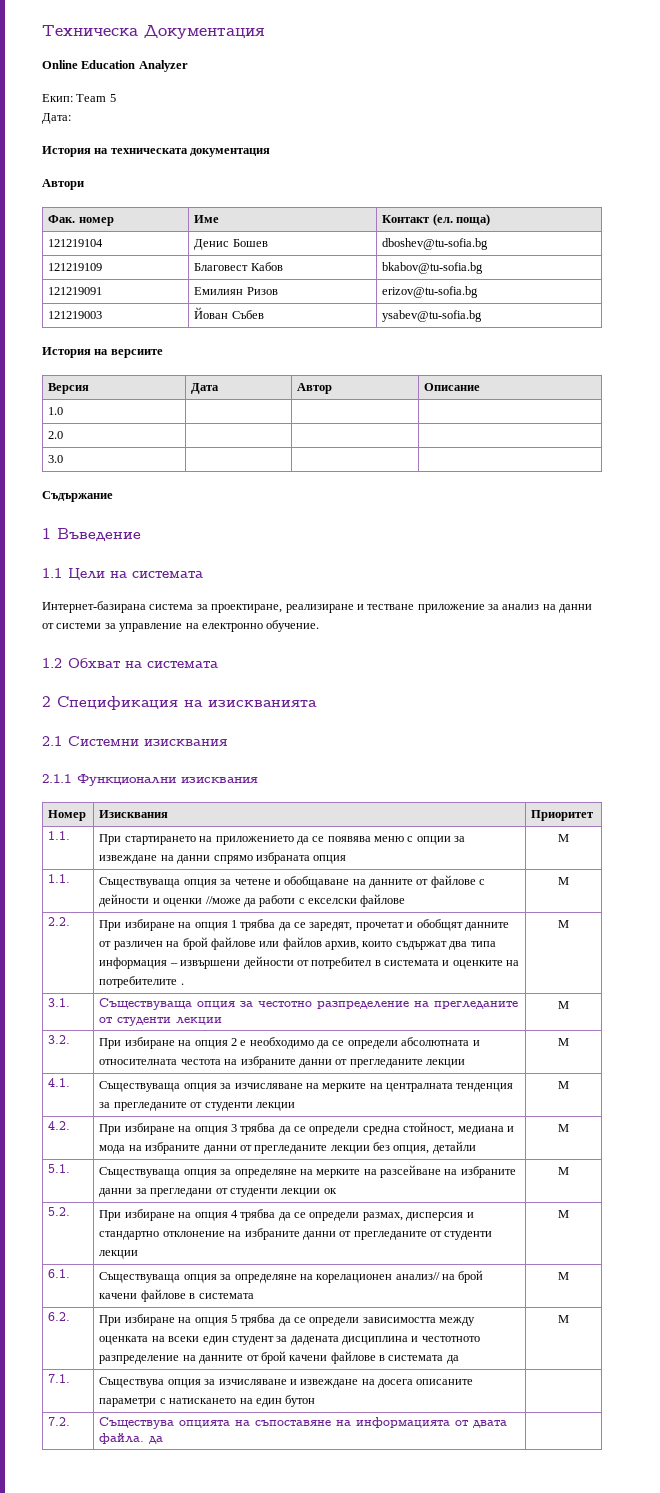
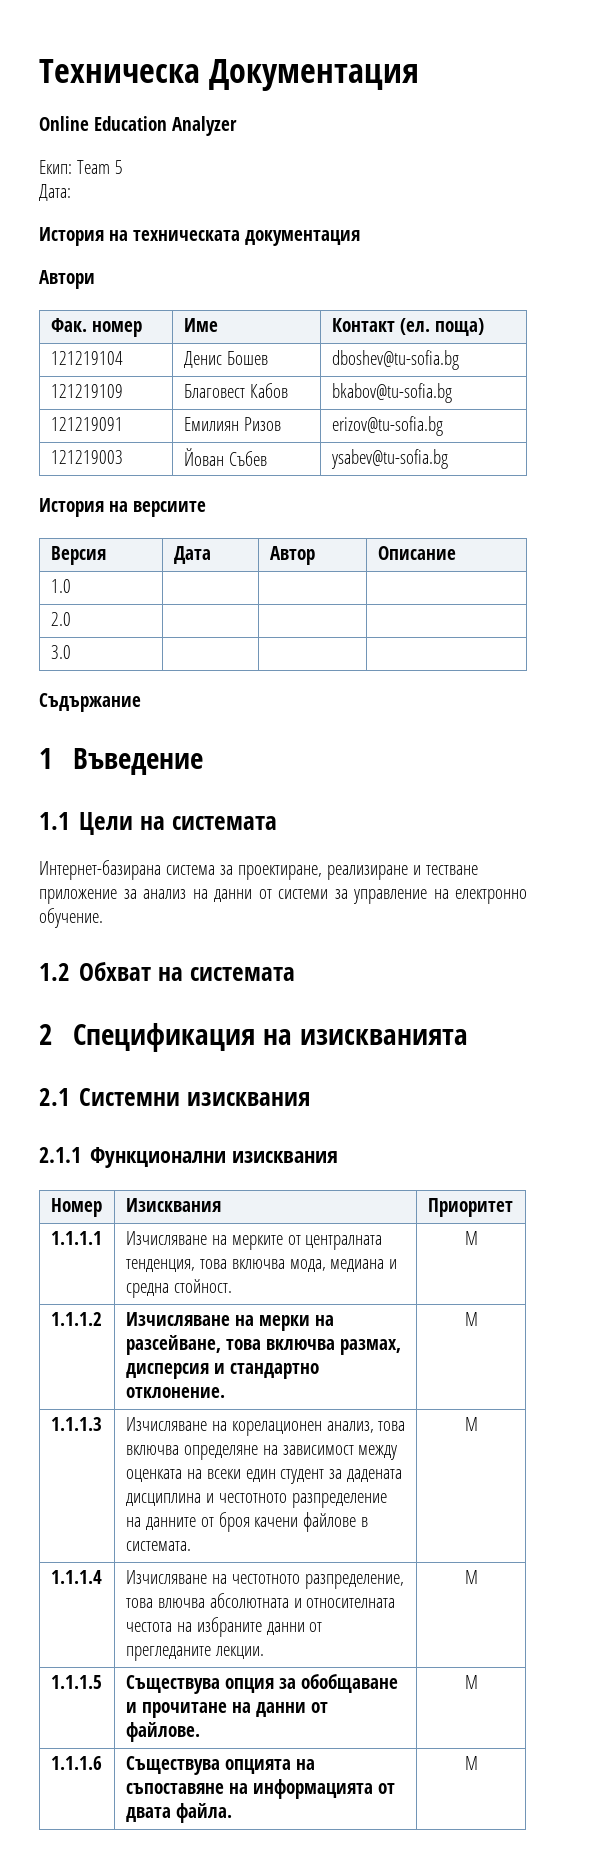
[48,831,71,840] [99,834,466,845] [99,852,347,864] [558,834,569,842] [48,874,71,883] [99,875,486,888] [99,894,406,907] [558,877,569,885] [48,917,71,926] [99,919,509,931] [99,937,496,950] [99,956,520,969] [99,976,184,988] [558,920,569,928] [48,998,71,1007] [99,998,519,1010] [99,1017,223,1026] [558,1001,569,1009] [48,1035,71,1044] [99,1037,480,1049] [99,1056,466,1068] [558,1038,569,1046] [48,1078,71,1087] [99,1081,514,1092] [99,1102,295,1111] [558,1081,569,1089] [48,1121,71,1130] [99,1122,514,1135] [99,1141,476,1154] [558,1124,569,1132] [48,1164,71,1173] [99,1165,516,1178] [99,1188,337,1197] [558,1167,569,1175] [48,1207,71,1216] [99,1209,474,1221] [99,1228,493,1240] [99,1250,139,1259] [558,1210,569,1218] [48,1269,71,1278] [99,1270,484,1283] [99,1289,254,1302] [558,1272,569,1280] [48,1312,71,1321] [99,1314,436,1326] 1.1. | При стартирането на приложението да се появява меню с опции за извеждане на данни спрямо избраната опция | M // 1.1. | Съществуваща опция за четене и обобщаване на данните от файлове с дейности и оценки //може да работи с екселски файлове | M // 2.2. | При избиране на опция 1 трябва да се заредят, прочетат и обобщят данните от различен на брой файлове или файлов архив, които съдържат два типа информация – извършени дейности от потребител в системата и оценките на потребителите . | M // 3.1. | Съществуваща опция за честотно разпределение на прегледаните от студенти лекции | M // 3.2. | При избиране на опция 2 е необходимо да се определи абсолютната и относителната честота на избраните данни от прегледаните лекции | M // 4.1. | Съществуваща опция за изчисляване на мерките на централната тенденция за прегледаните от студенти лекции | M // 4.2. | При избиране на опция 3 трябва да се определи средна стойност, медиана и мода на избраните данни от прегледаните лекции без опция, детайли | M // 5.1. | Съществуваща опция за определяне на мерките на разсейване на избраните данни за прегледани от студенти лекции ок | M // 5.2. | При избиране на опция 4 трябва да се определи размах, дисперсия и стандартно отклонение на избраните данни от прегледаните от студенти лекции | M // 6.1. | Съществуваща опция за определяне на корелационен анализ// на брой качени файлове в системата | M // 6.2. | При избиране на опция 5 трябва да се определи зависимостта -> [50,1231,102,1245] [125,1231,383,1250] [125,1259,398,1272] [125,1279,232,1298] [464,1231,478,1245] [50,1312,102,1326] [125,1312,334,1331] [125,1335,401,1355] [125,1363,319,1379] [125,1387,225,1398] [464,1312,478,1326] [50,1417,102,1431] [125,1417,406,1436] [125,1445,354,1460] 1.1.1.1 | Изчисляване на мерките от централната тенденция, това включва мода, медиана и средна стойност. | M // 1.1.1.2 | Изчисляване на мерки на разсейване, това включва размах, дисперсия и стандартно отклонение. | M // 1.1.1.3 | Изчисляване на корелационен анализ, това включва определяне на зависимост
[260,1351,459,1364] [558,1315,569,1323] [48,1374,71,1383] [99,1377,474,1388] [99,1395,316,1407] [48,1417,71,1426] брой качени файлове в системата да | M // 7.1. | Съществува опция за изчисляване и извеждане на досега описаните параметри с натискането на един бутон | // 7.2. -> [218,1512,369,1532] [125,1541,191,1551] [464,1417,478,1431] [50,1570,102,1584] [125,1570,404,1589] [125,1593,396,1608] [125,1617,323,1637] [125,1646,264,1661] [464,1570,478,1584] [50,1675,102,1689] [125,1674,398,1694] [125,1702,328,1718] [125,1722,200,1742] [464,1675,478,1689] [50,1756,102,1770] броя качени файлове в системата. | M // 1.1.1.4 | Изчисляване на честотното разпределение, това влючва абсолютната и относителната честота на избраните данни от прегледаните лекции. | M // 1.1.1.5 | Съществува опция за обобщаване и прочитане на данни от файлове. | M // 1.1.1.6
[149,1436,164,1444] да | -> [464,1756,478,1770] | M

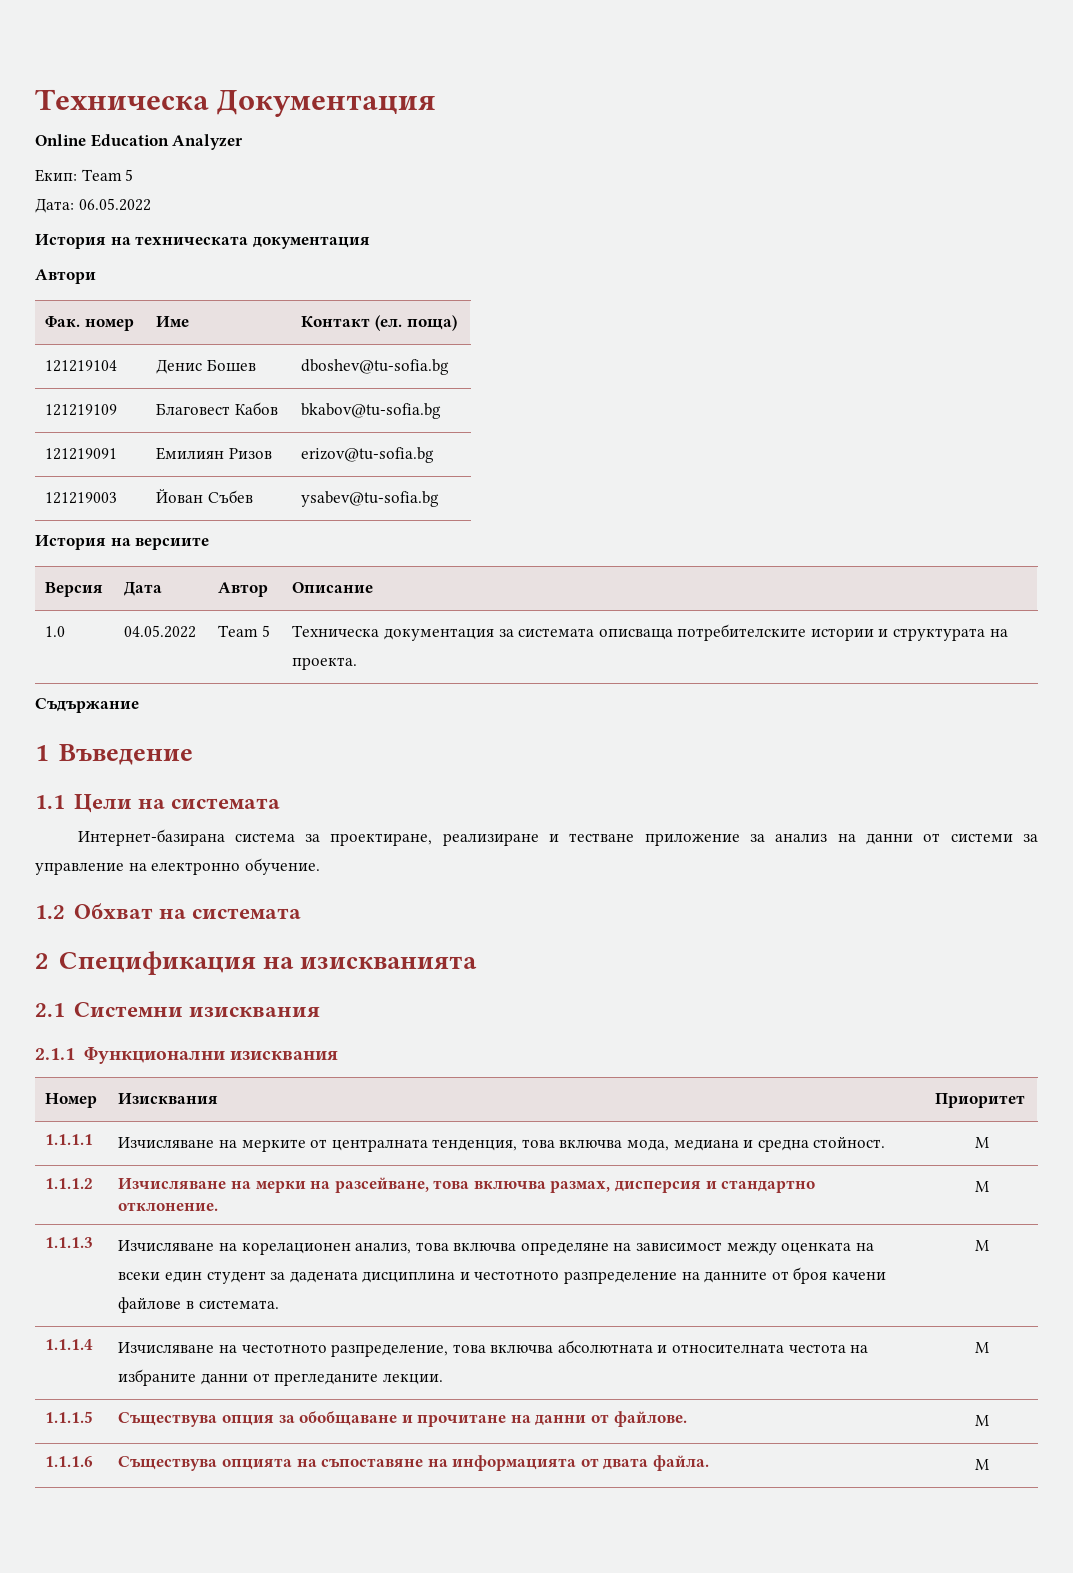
(71, 192) none -> [78,198,151,211] 06.05.2022
[50,612,71,626] [50,645,71,659] | | // 2.0 | | | // 3.0 | | | -> [124,625,197,638] [218,625,270,637] [292,624,1008,641] [292,657,358,670] 04.05.2022 | Team 5 | Техническа документация за системата описваща потребителските истории и структурата на проекта.
[157,1598,205,1608] влючва -> [490,1344,554,1353] включва

